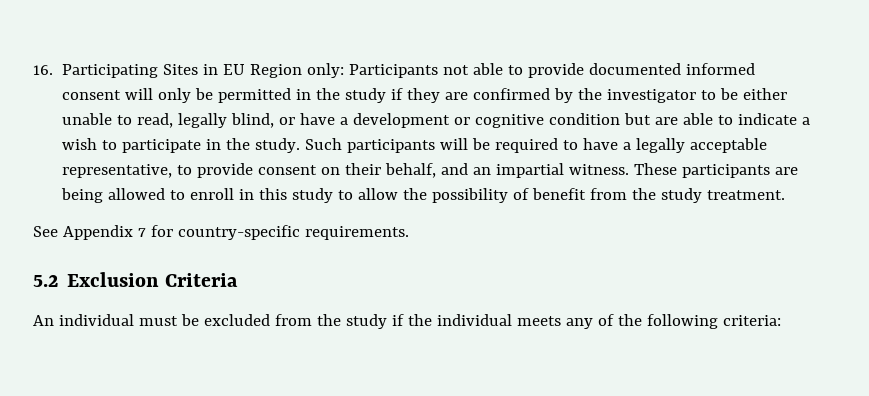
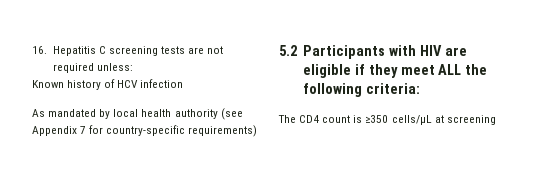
[62,63,756,78] [62,88,788,103] [62,113,811,128] [62,138,768,153] [62,163,799,178] [61,188,786,203] [33,226,58,237] Participating Sites in EU Region only: Participants not able to provide documented informed consent will only be permitted in the study if they are confirmed by the investigator to be either unable to read, legally blind, or have a development or cognitive condition but are able to indicate a wish to participate in the study. Such participants will be required to have a legally acceptable representative, to provide consent on their behalf, and an impartial witness. These participants are being allowed to enroll in this study to allow the possibility of benefit from the study treatment. // See -> [52,46,224,56] [52,63,133,73] [32,79,184,90] [32,108,243,120] Hepatitis C screening tests are not required unless: // Known history of HCV infection // As mandated by local health authority (see
[304,226,409,240] requirements. -> [188,125,258,137] requirements)
[67,272,239,287] [33,314,781,329] Exclusion Criteria // An individual must be excluded from the study if the individual meets any of the following criteria: -> [302,45,467,59] [302,64,488,78] [302,83,420,97] [278,115,496,125] Participants with HIV are eligible if they meet ALL the following criteria: // The CD4 count is ≥350 cells/µL at screening

